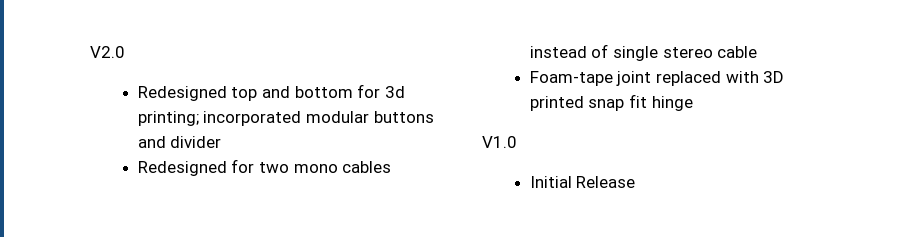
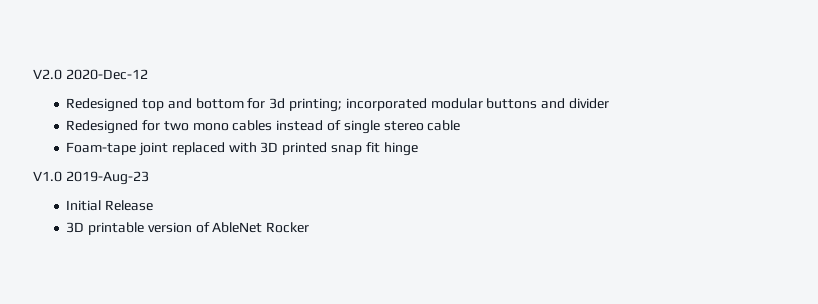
(125, 52) none -> [65,69,148,80] 2020-Dec-12
(517, 142) none -> [65,171,149,185] 2019-Aug-23
(636, 182) none -> [66,222,310,235] // 3D printable version of AbleNet Rocker

